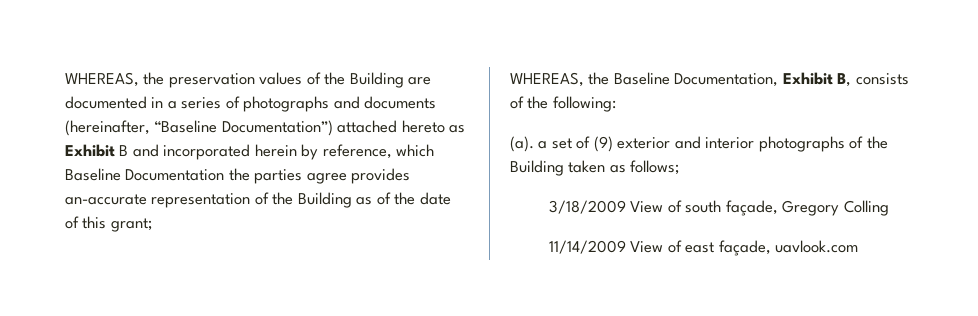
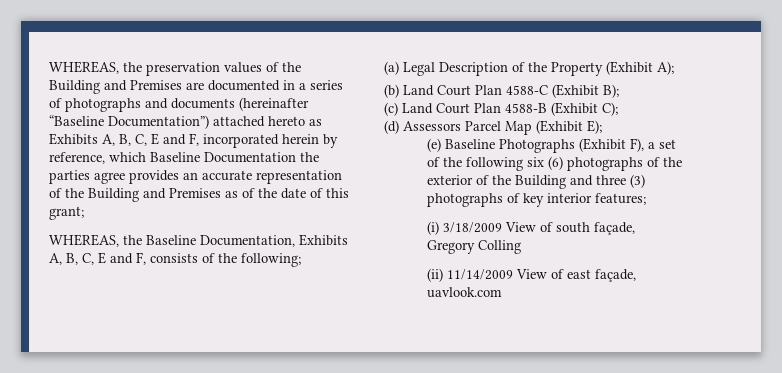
(404, 80) none -> [104,80,182,91] and Premises
[65,120,150,136] (hereinafter, -> [239,97,309,111] (hereinafter
[65,144,159,157] Exhibit B and -> [49,133,199,146] Exhibits A, B, C, E and F,
[65,194,147,205] an-accurate -> [183,170,252,181] an accurate
(352, 200) none -> [143,188,221,199] and Premises
[782,72,909,87] [510,96,616,112] [510,136,888,152] [510,160,680,176] Exhibit B, consists of the following: // (a). a set of (9) exterior and interior photographs of the Building taken as follows; // -> [299,234,348,246] [49,252,301,267] [384,61,674,76] [384,84,619,98] [384,102,618,116] [384,120,602,135] [426,138,676,153] [426,156,682,171] [426,174,645,189] [426,193,646,207] [426,221,439,235] Exhibits A, B, C, E and F, consists of the following; // (a) Legal Description of the Property (Exhibit A); // (b) Land Court Plan 4588-C (Exhibit B); // (c) Land Court Plan 4588-B (Exhibit C); // (d) Assessors Parcel Map (Exhibit E); // (e) Baseline Photographs (Exhibit F), a set of the following six (6) photographs of the exterior of the Building and three (3) photographs of key interior features; // (i)
(889, 208) none -> [426,268,443,282] (ii)

